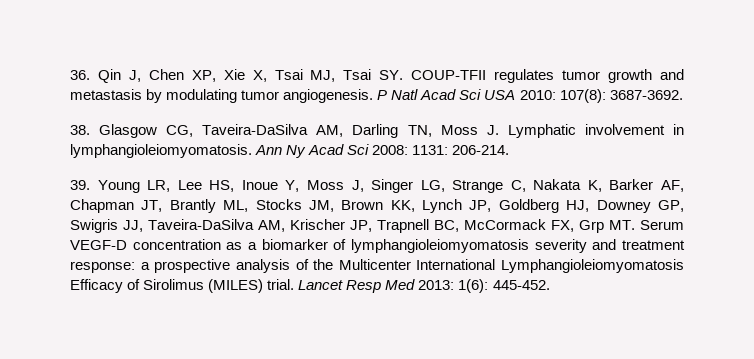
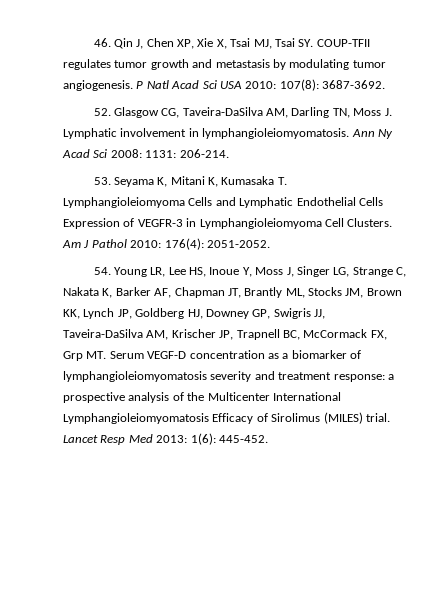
[70,70,90,80] 36. -> [93,38,111,47] 46.
[70,125,90,135] 38. -> [93,108,111,116] 52.
[70,180,90,190] 39. -> [93,176,287,187] [63,197,383,208] [63,218,393,229] [62,238,270,250] [93,267,111,275] 53. Seyama K, Mitani K, Kumasaka T. Lymphangioleiomyoma Cells and Lymphatic Endothelial Cells Expression of VEGFR-3 in Lymphangioleiomyoma Cell Clusters. Am J Pathol 2010: 176(4): 2051-2052. // 54.

